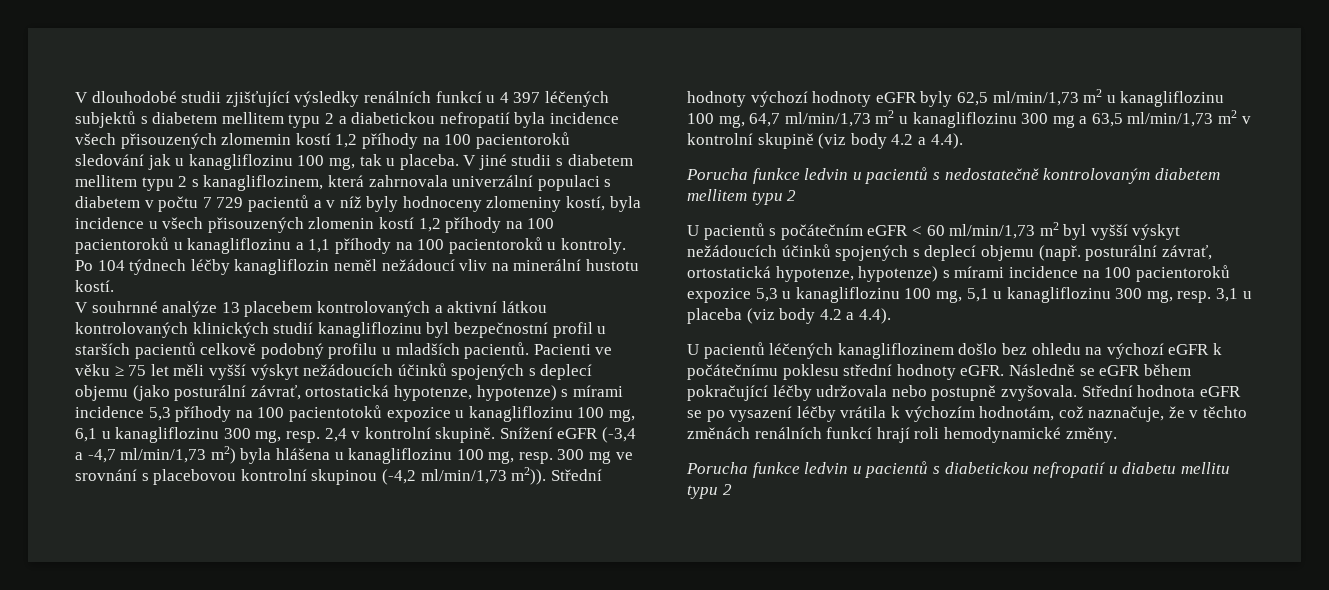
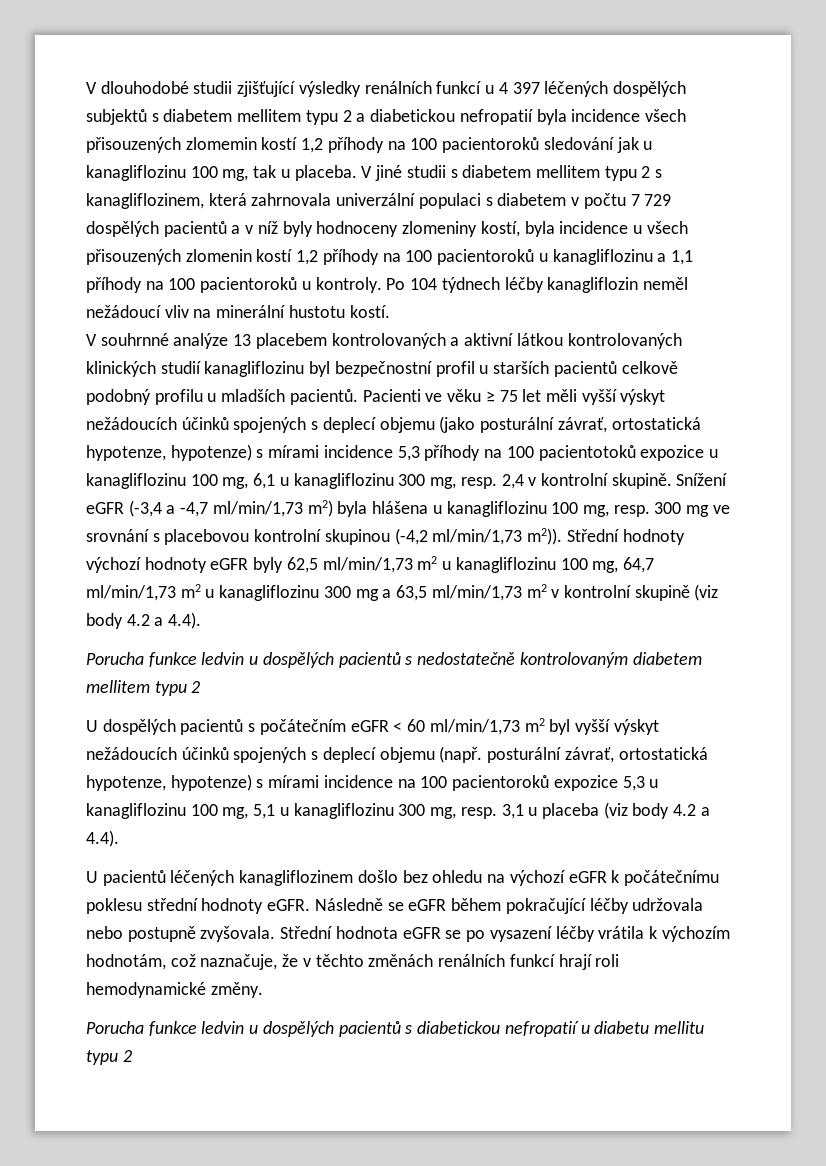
(609, 99) none -> [612,81,686,97] dospělých
(244, 202) none -> [86,221,159,237] dospělých
(862, 176) none -> [262,652,334,668] dospělých
(699, 230) none -> [102,719,176,735] dospělých
(862, 470) none -> [262,1021,334,1037] dospělých

